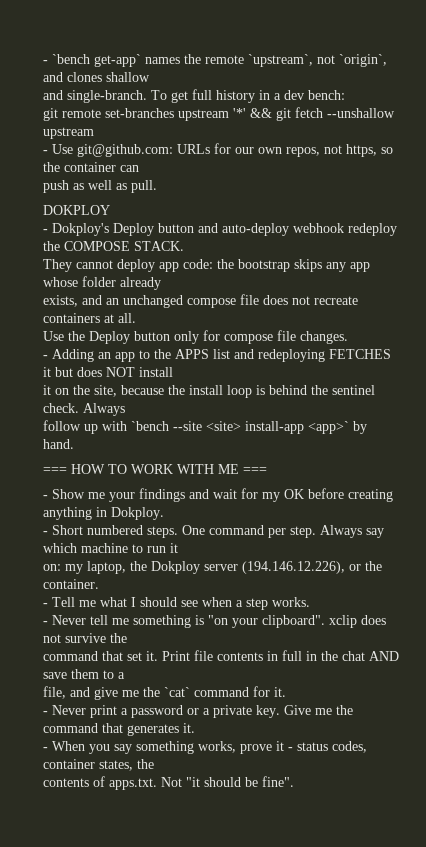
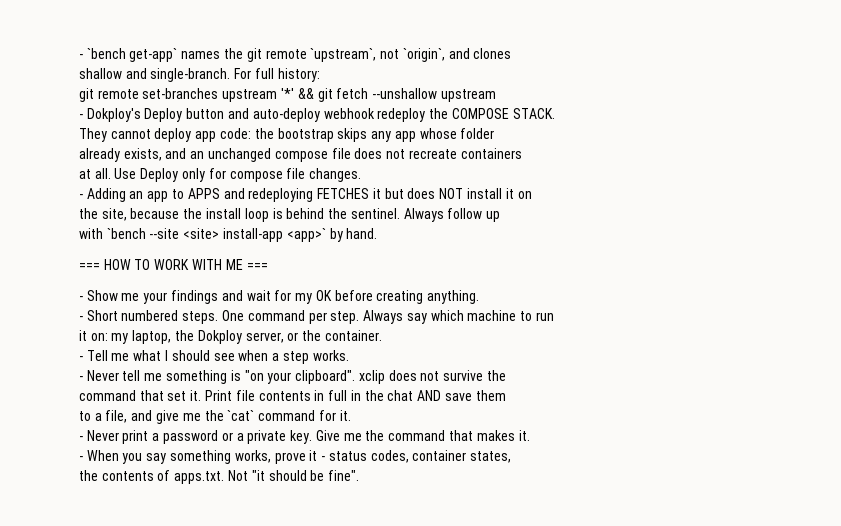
(201, 59) none -> [246,48,262,62] git
(102, 77) none -> (512, 53) //
(150, 77) // -> (122, 73) none
[150,89,345,103] To get full history in a dev bench: -> [234,68,320,82] For full history:
[42,143,393,157] [42,162,139,172] [42,180,157,193] [42,205,110,215] // - Use git@github.com: URLs for our own repos, not https, so the container can // push as well as pull. // DOKPLOY -> (496, 95) none
(116, 281) none -> (495, 133) //
(161, 283) // -> (120, 155) none
(100, 318) none -> (522, 153) //
[42,331,170,344] // Use the Deploy button -> [114,168,179,182] Use Deploy
[153,349,230,359] the APPS list -> [187,188,220,199] APPS
(173, 372) // -> (503, 193) none
(69, 391) none -> (532, 195) //
[331,385,375,395] [42,403,125,416] sentinel check. Always // -> [350,208,444,222] sentinel. Always
(98, 429) none -> (501, 216) //
[42,507,164,520] anything in Dokploy. -> [427,290,480,304] anything.
[169,543,178,553] it // -> [78,330,87,341] // it
[203,561,345,574] server (194.146.12.226), -> [245,332,284,343] server,
(99, 674) none -> (506, 395) //
(125, 675) // -> (102, 417) none
[126,724,179,736] generates -> [476,430,515,441] makes
[136,759,154,769] the // -> [78,470,98,481] // the

